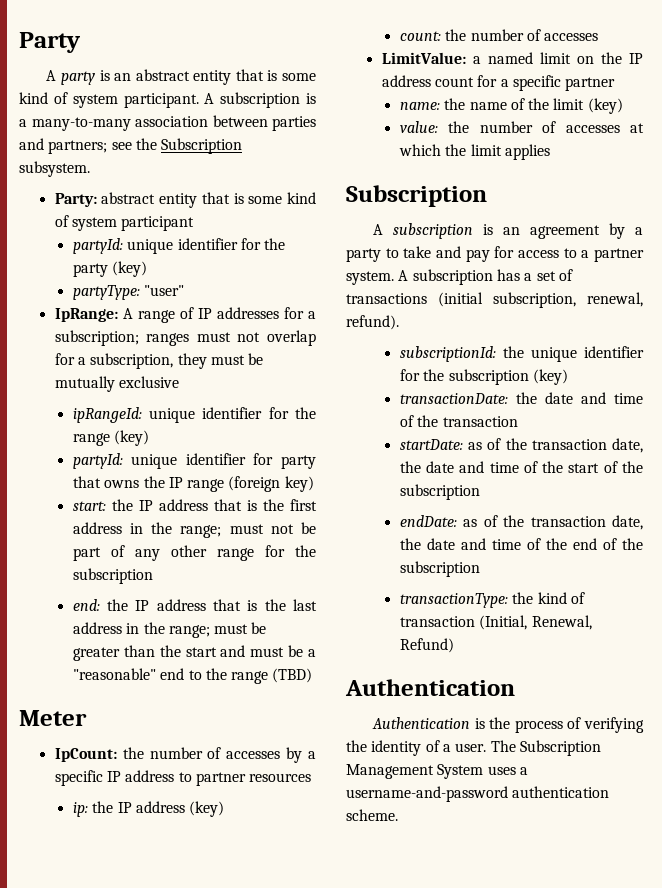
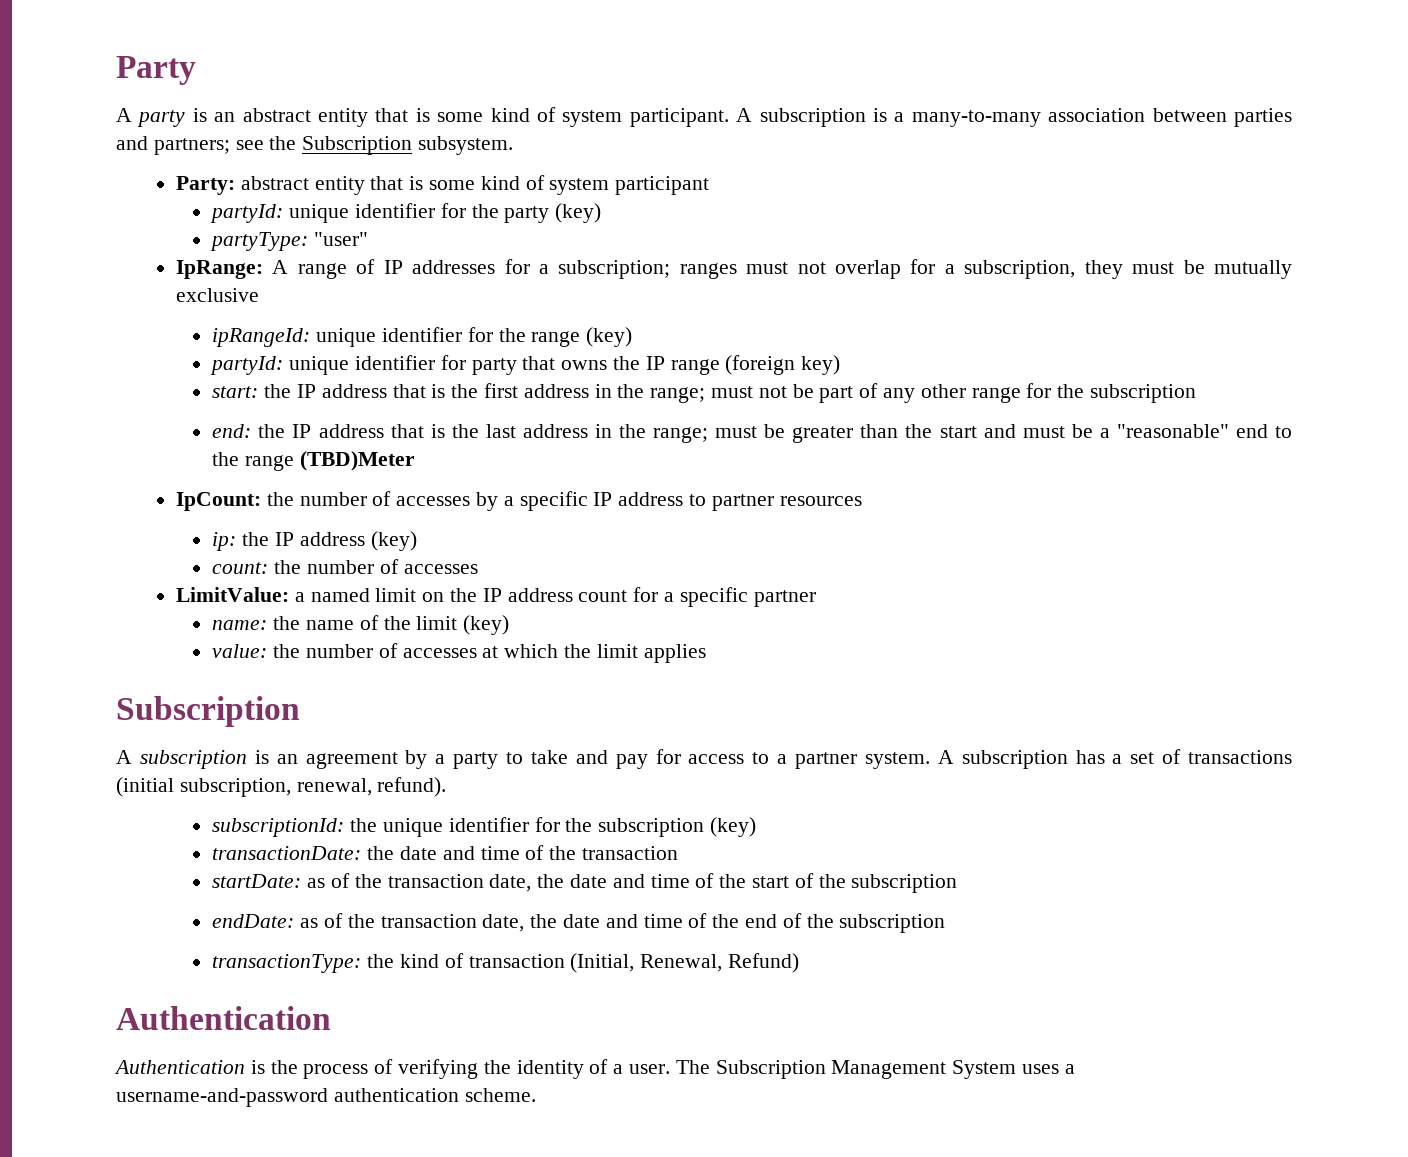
[272,668,313,683] [19,710,87,726] (TBD) // Meter -> [299,451,415,471] (TBD)Meter

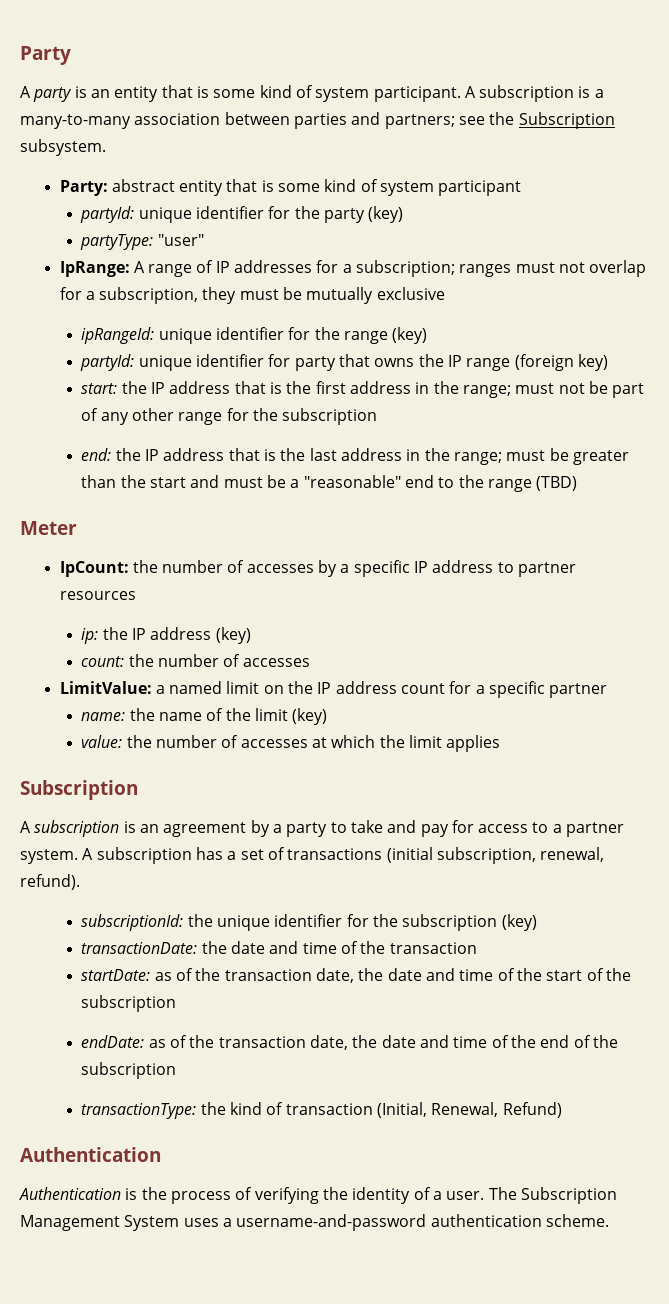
[242,108,311,122] abstract -> (110, 93) none
[299,451,415,471] (TBD)Meter -> [536,476,578,491] [20,521,77,535] (TBD) // Meter

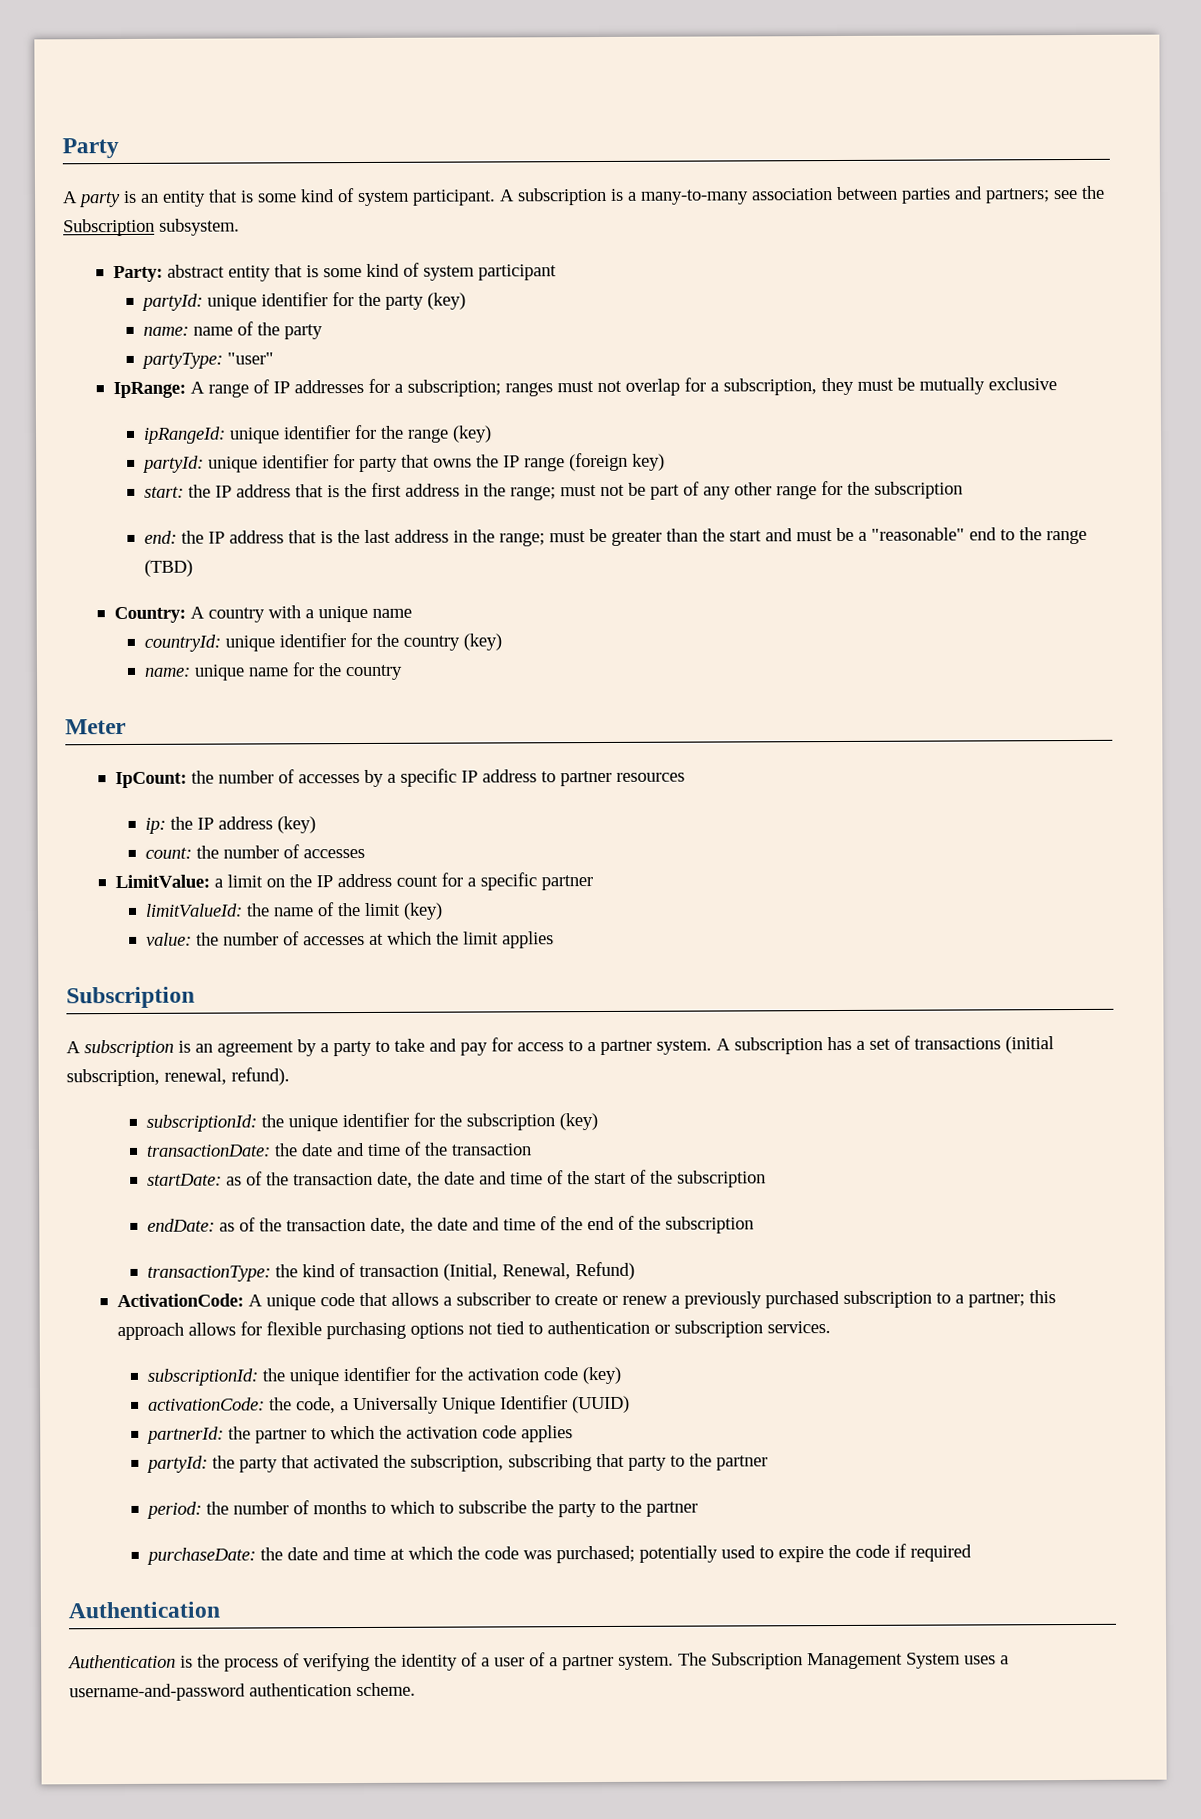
(404, 214) none -> [142,321,323,340] // name: name of the party
(578, 483) none -> [114,605,413,624] [143,632,502,652] [143,662,403,681] // Country: A country with a unique name // countryId: unique identifier for the country (key) // name: unique name for the country
[169,681,223,694] named -> (224, 883) none
[81,712,126,721] name: -> [144,903,243,917] limitValueId:
(562, 1110) none -> [117,1290,1057,1311] [117,1320,832,1341] [146,1366,621,1386] [147,1395,630,1415] [145,1425,573,1444] [145,1453,768,1473] [145,1499,698,1519] [145,1543,972,1565] // ActivationCode: A unique code that allows a subscriber to create or renew a previously purchased subscription to a partner; this approach allows for flexible purchasing options not tied to authentication or subscription services. // subscriptionId: the unique identifier for the activation code (key) // activationCode: the code, a Universally Unique Identifier (UUID) // partnerId: the partner to which the activation code applies // partyId: the party that activated the subscription, subscribing that party to the partner // period: the number of months to which to subscribe the party to the partner // purchaseDate: the date and time at which the code was purchased; potentially used to expire the code if required
[446,1191,485,1200] user. -> [494,1652,674,1671] user of a partner system.

